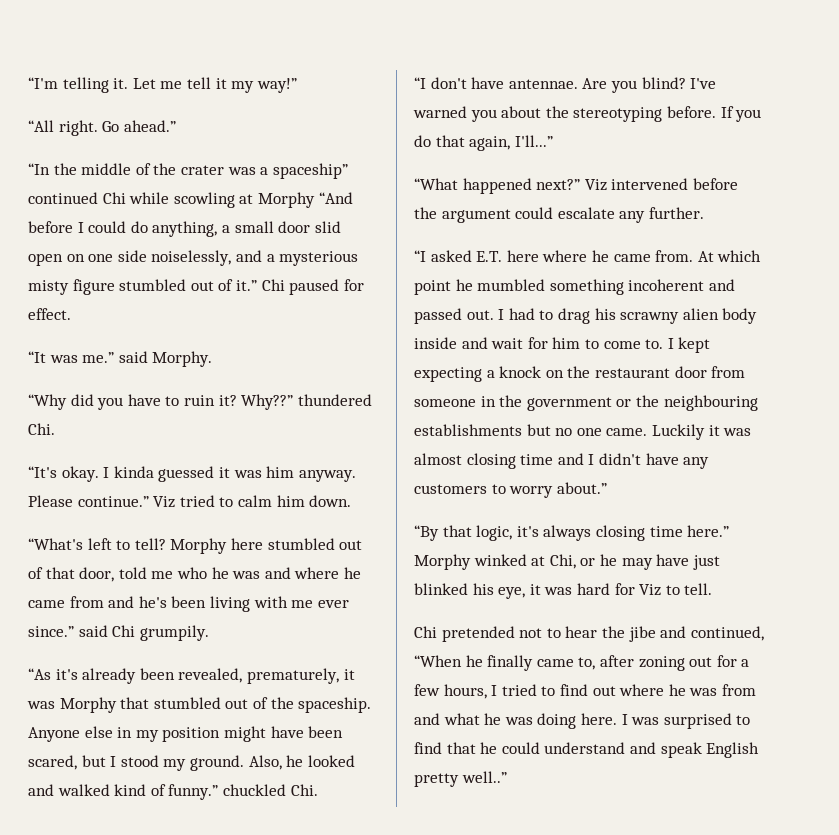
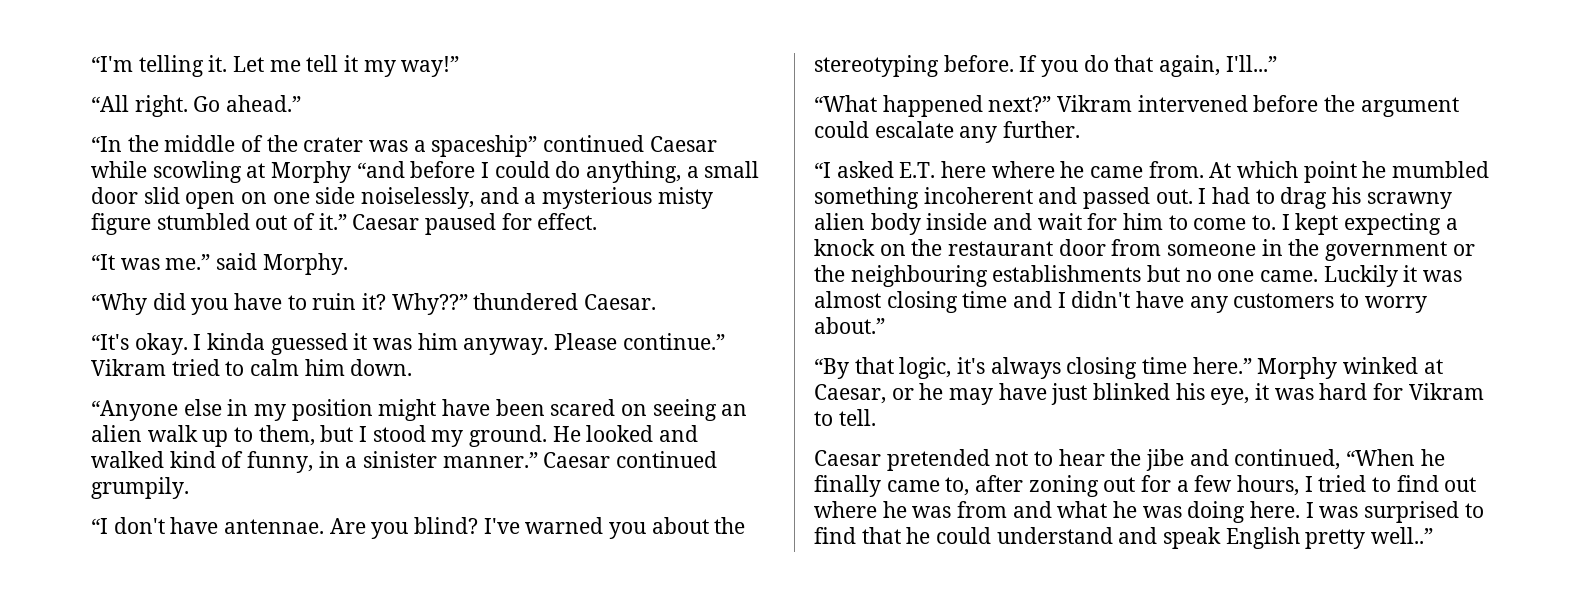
[102,192,126,204] Chi -> [649,136,717,152] Caesar
[318,192,353,204] “And -> [356,161,405,178] “and
[261,279,285,291] Chi -> [352,214,420,230] Caesar
[28,423,55,435] Chi. -> [584,294,657,310] Caesar.
[153,496,176,508] Viz -> [91,359,166,376] Vikram
[28,538,363,554] [28,567,361,582] [28,596,349,612] [28,625,209,641] [28,668,355,684] [27,697,372,713] [28,727,80,742] “What's left to tell? Morphy here stumbled out of that door, told me who he was and where he came from and he's been living with me ever since.” said Chi grumpily. // “As it's already been revealed, prematurely, it was Morphy that stumbled out of the spaceship. Anyone -> [91,400,178,421] “Anyone
[28,755,77,770] scared, -> [550,399,748,421] [91,425,315,447] scared on seeing an alien walk up to them,
[248,755,304,770] Also, he -> [552,426,581,442] He
[168,784,318,800] funny.” chuckled Chi. -> [247,451,718,473] [91,477,189,499] funny, in a sinister manner.” Caesar continued grumpily.
[584,179,607,191] Viz -> [1057,95,1133,112] Vikram
[549,554,576,569] Chi, -> [814,384,886,404] Caesar,
[639,584,662,596] Viz -> [1408,383,1484,400] Vikram
[414,626,437,638] Chi -> [814,450,881,466] Caesar

